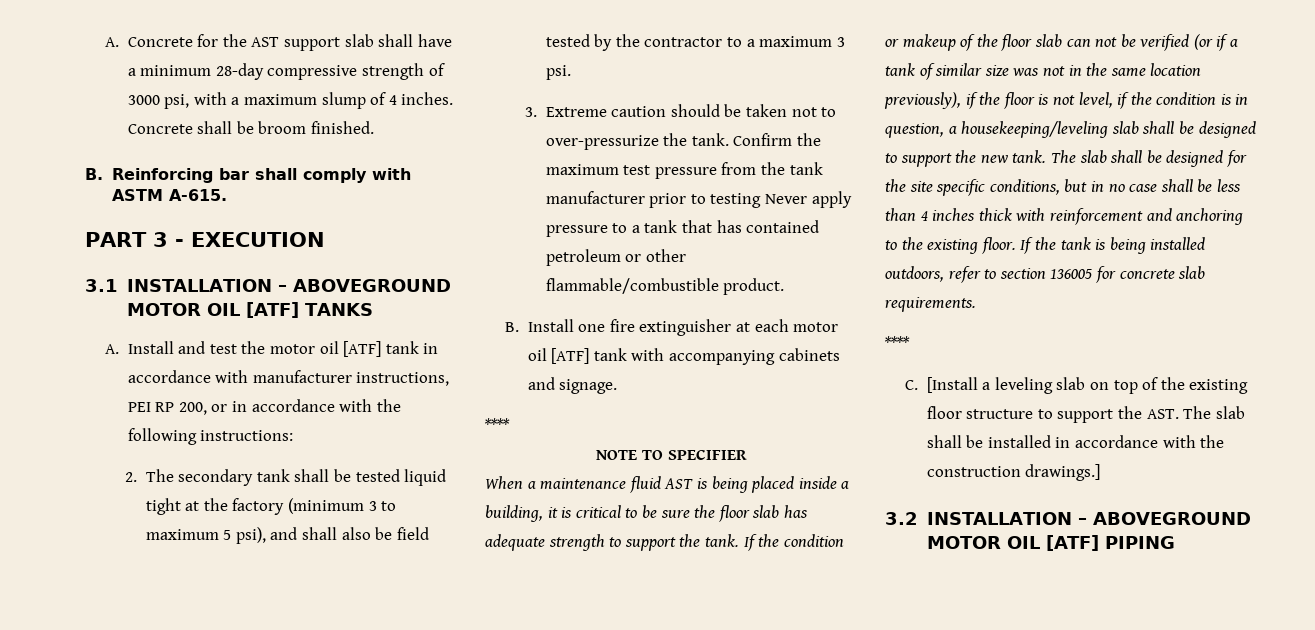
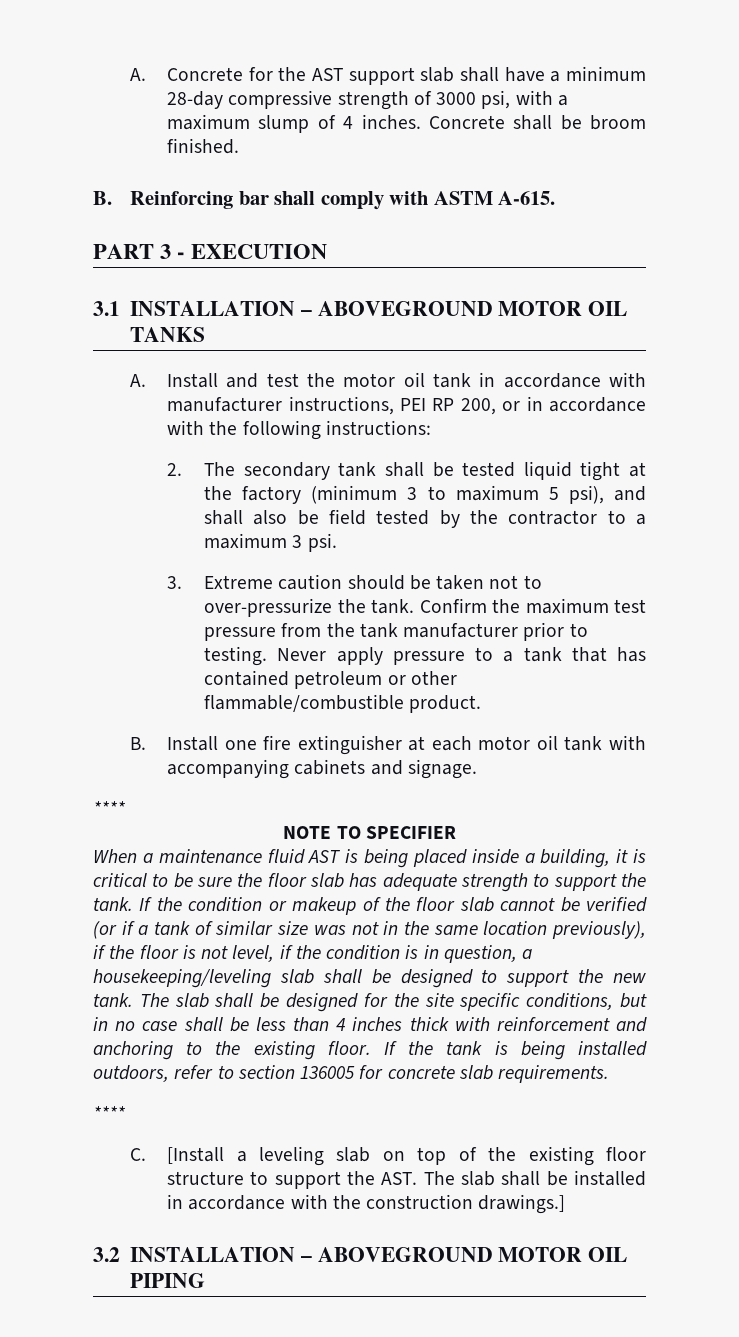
[245,302,300,318] [ATF] -> (628, 308) none
[343,341,382,357] [ATF] -> (425, 379) none
[710,193,762,208] testing -> [204,646,268,666] testing.
[551,348,590,364] [ATF] -> (558, 742) none
[1066,37,1118,47] can not -> [500,897,556,911] cannot
[1045,535,1100,551] [ATF] -> (628, 1254) none

